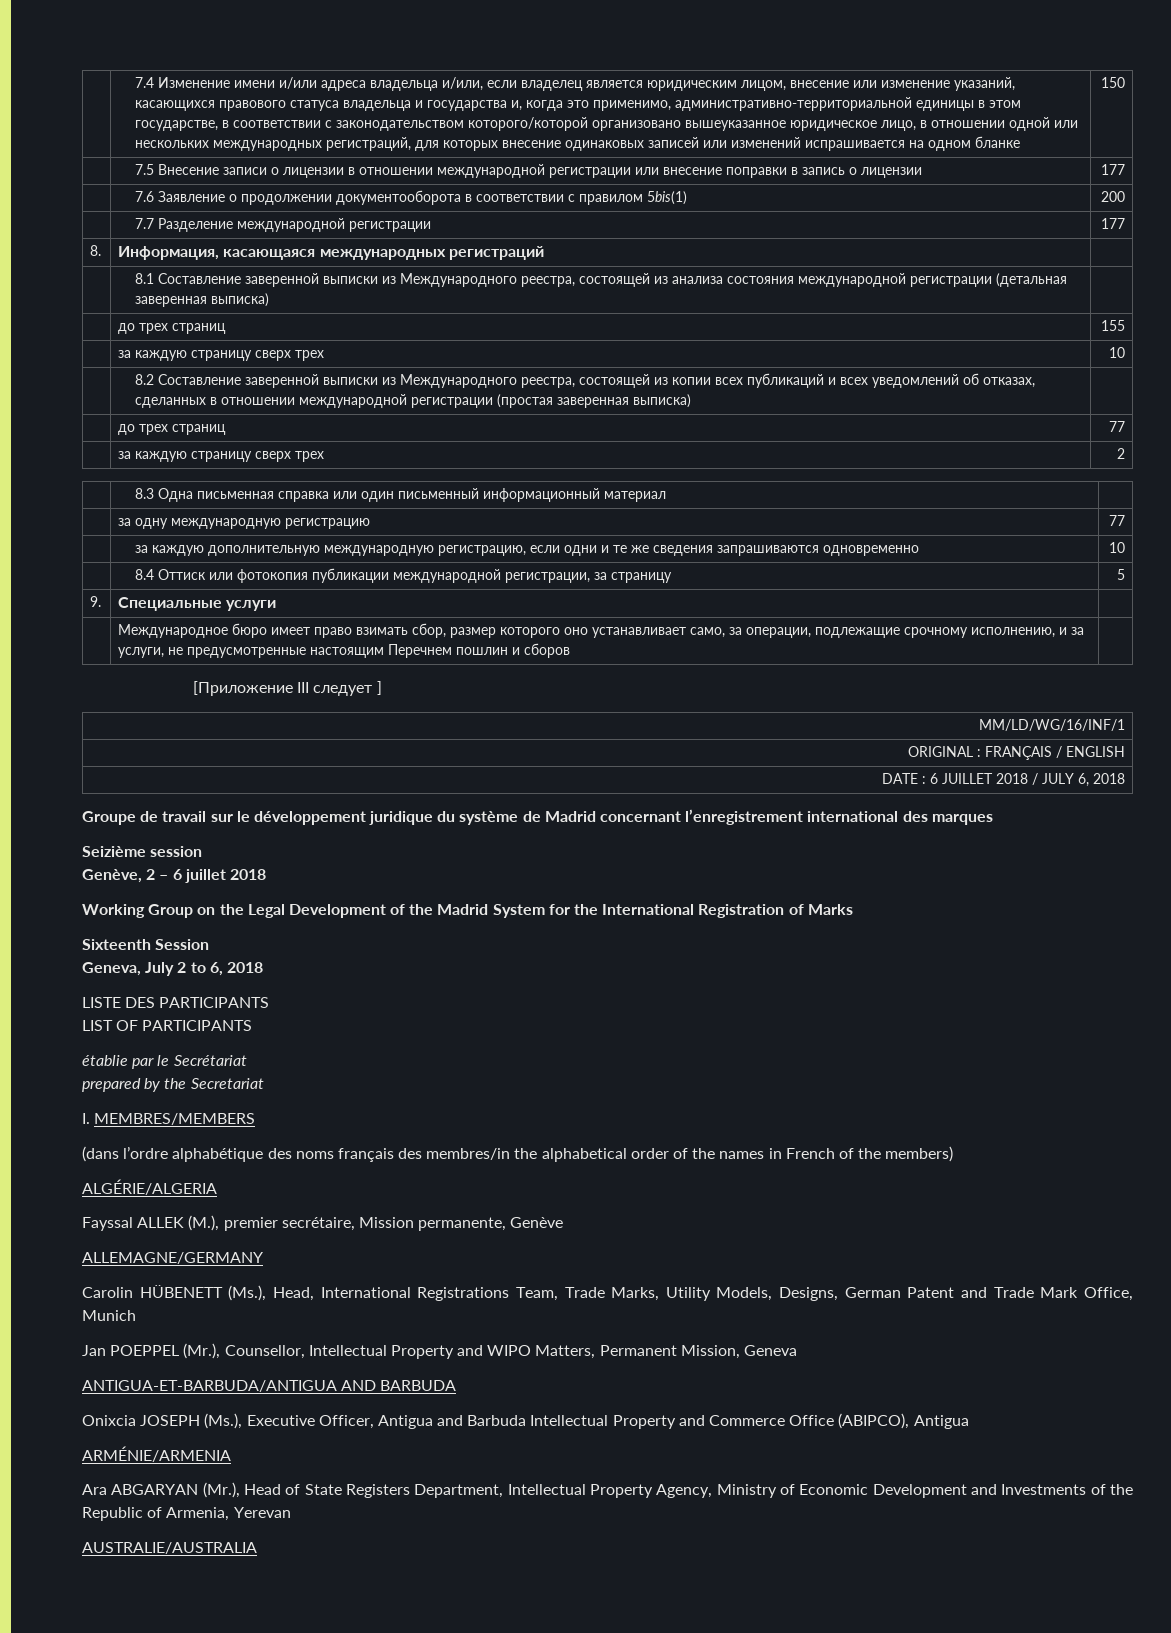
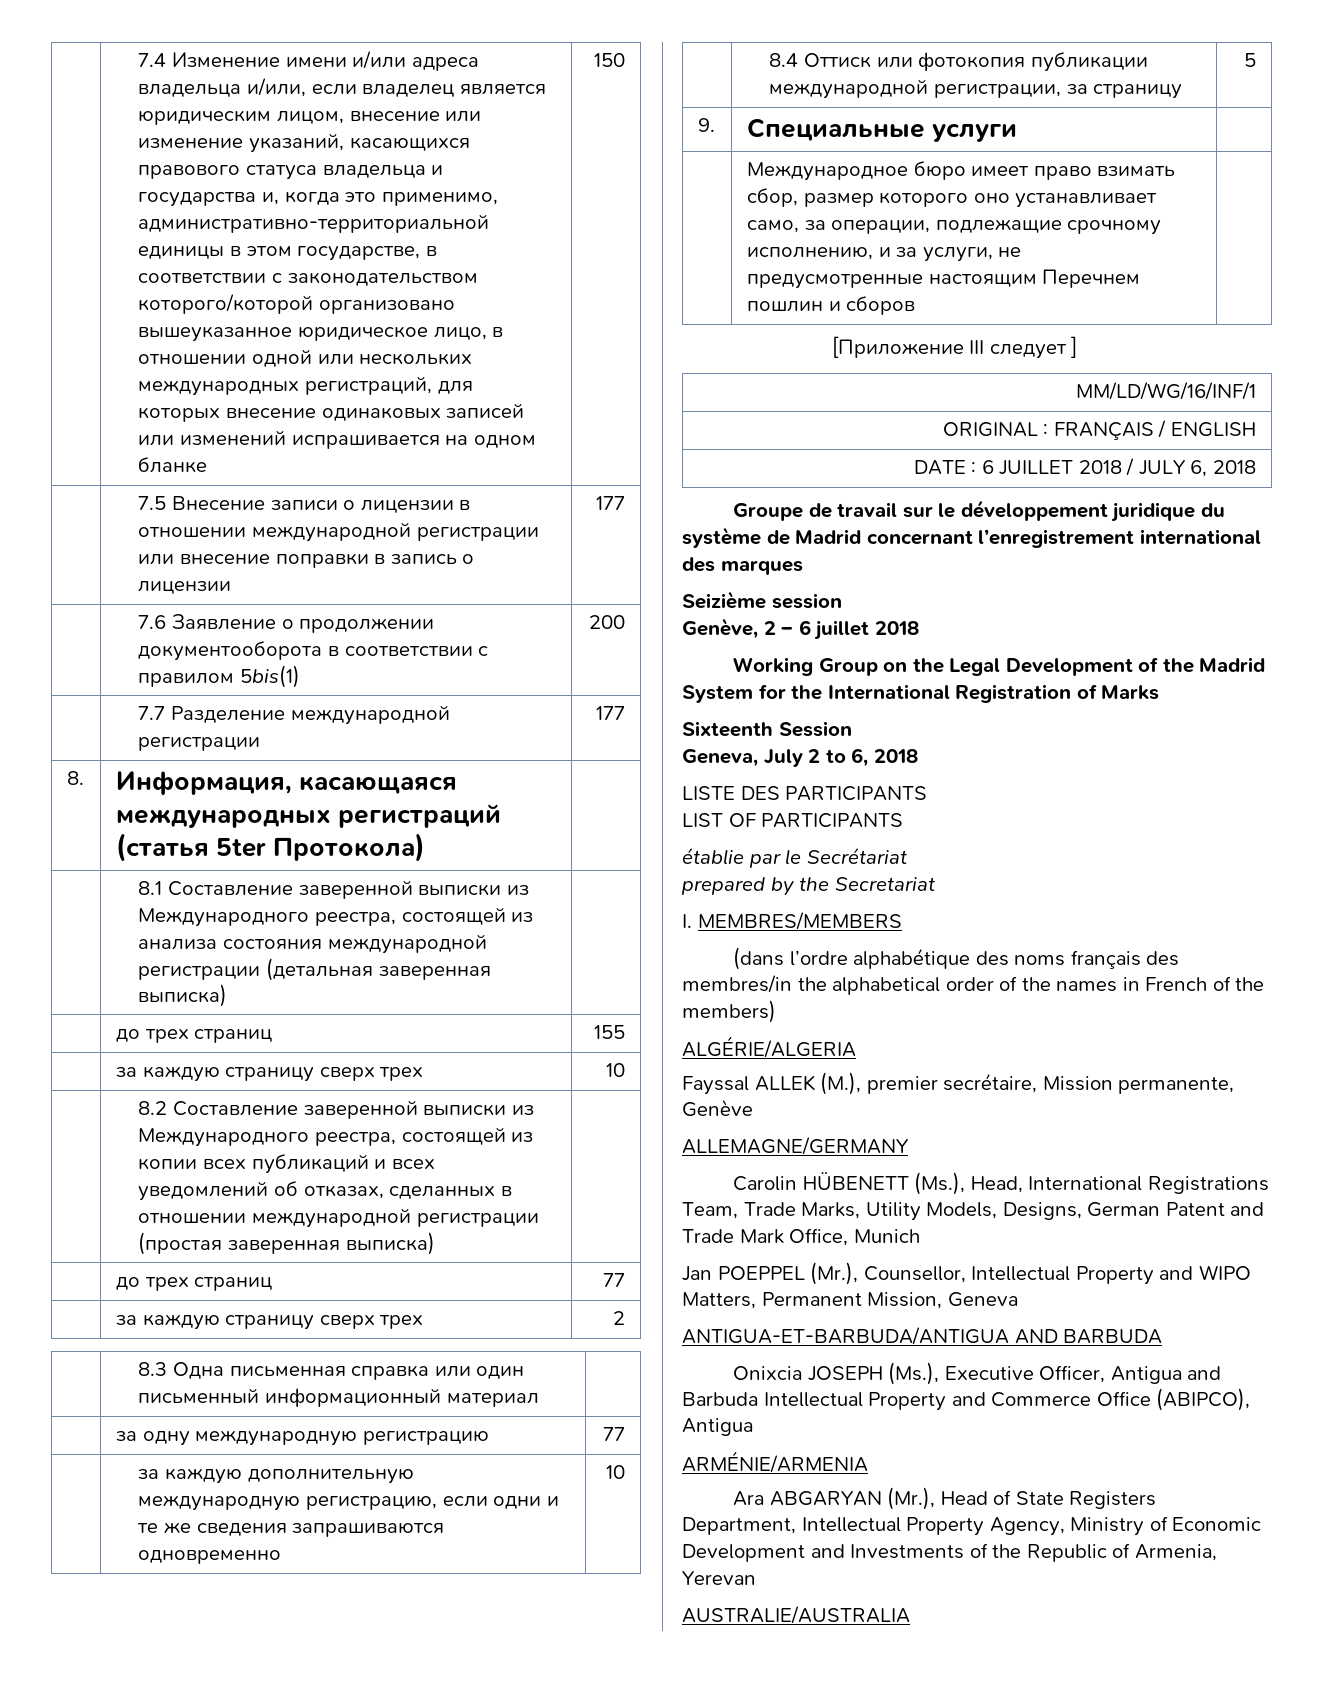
(544, 253) none -> [115,833,426,862] (статья 5ter Протокола)

